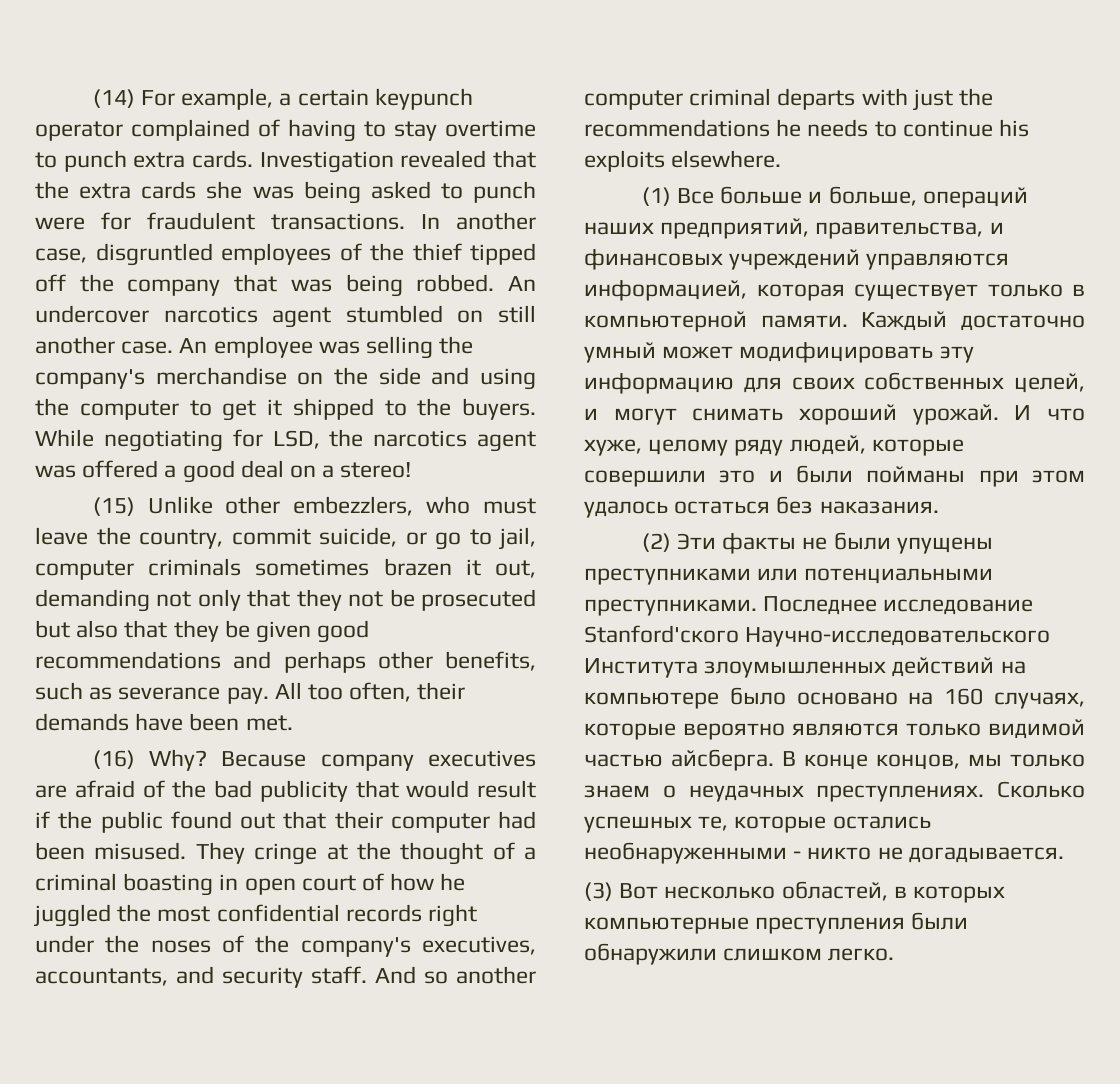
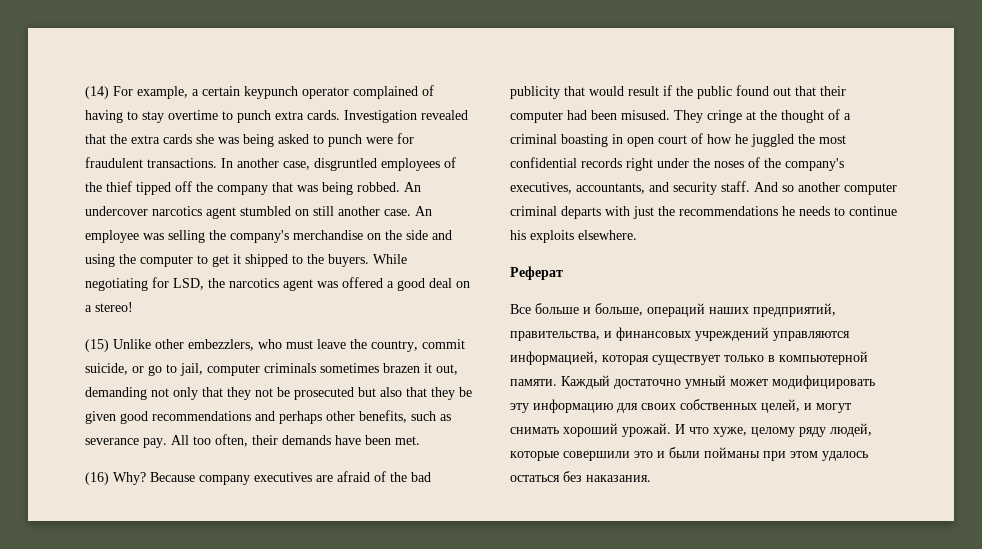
[641,187,671,206] (1) -> [510,266,563,280] Реферат //
[641,532,993,554] [584,568,994,585] [584,596,1034,616] [584,625,1051,647] [584,657,1026,678] [584,687,1085,709] [584,719,1085,740] [584,749,1085,771] [584,781,1085,802] [584,816,931,833] [584,842,1064,864] [584,881,1006,903] [584,912,969,934] [584,943,895,965] // (2) Эти факты не были упущены преступниками или потенциальными преступниками. Последнее исследование Stanford'ского Научно-исследовательского Института злоумышленных действий на компьютере было основано на 160 случаях, которые вероятно являются только видимой частью айсберга. В конце концов, мы только знаем о неудачных преступлениях. Сколько успешных те, которые остались необнаруженными - никто не догадывается. // (3) Вот несколько областей, в которых компьютерные преступления были обнаружили слишком легко. -> (651, 478) none

